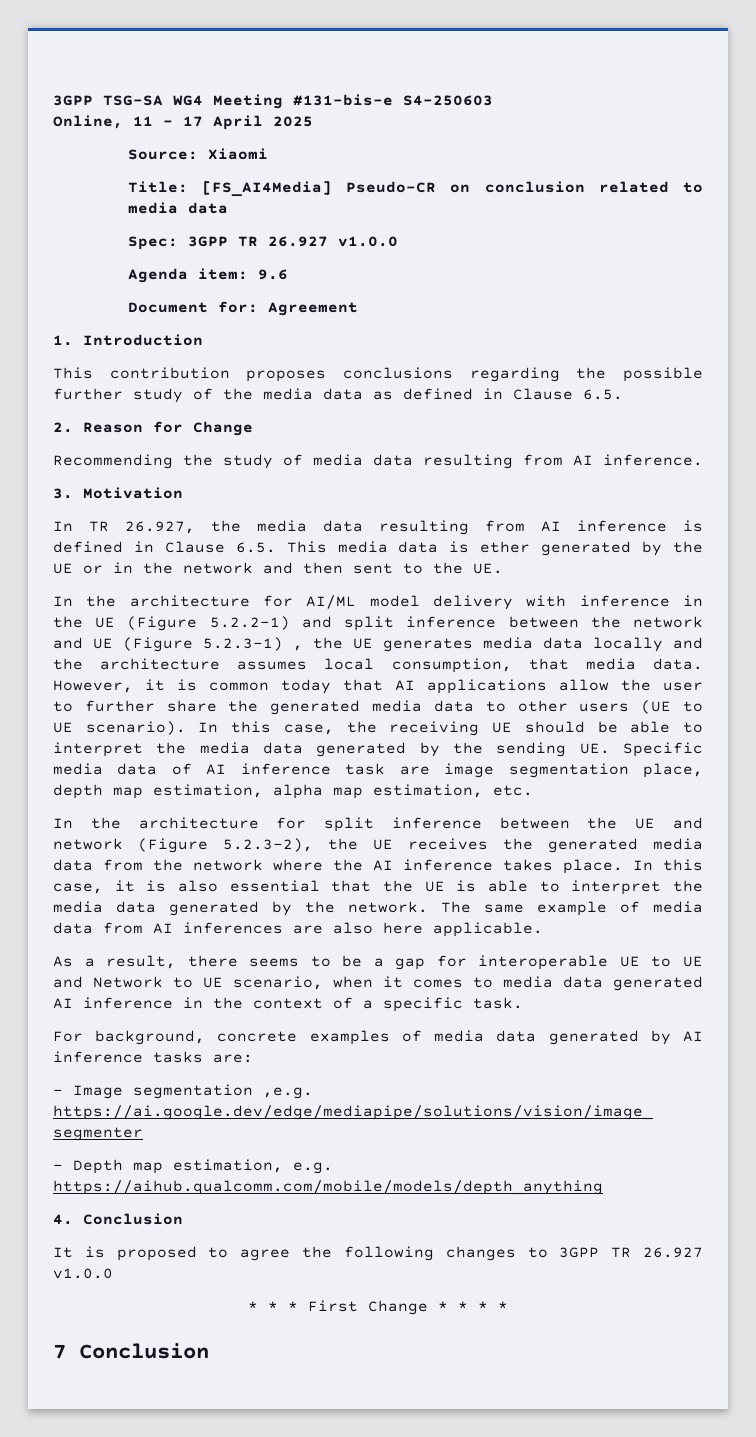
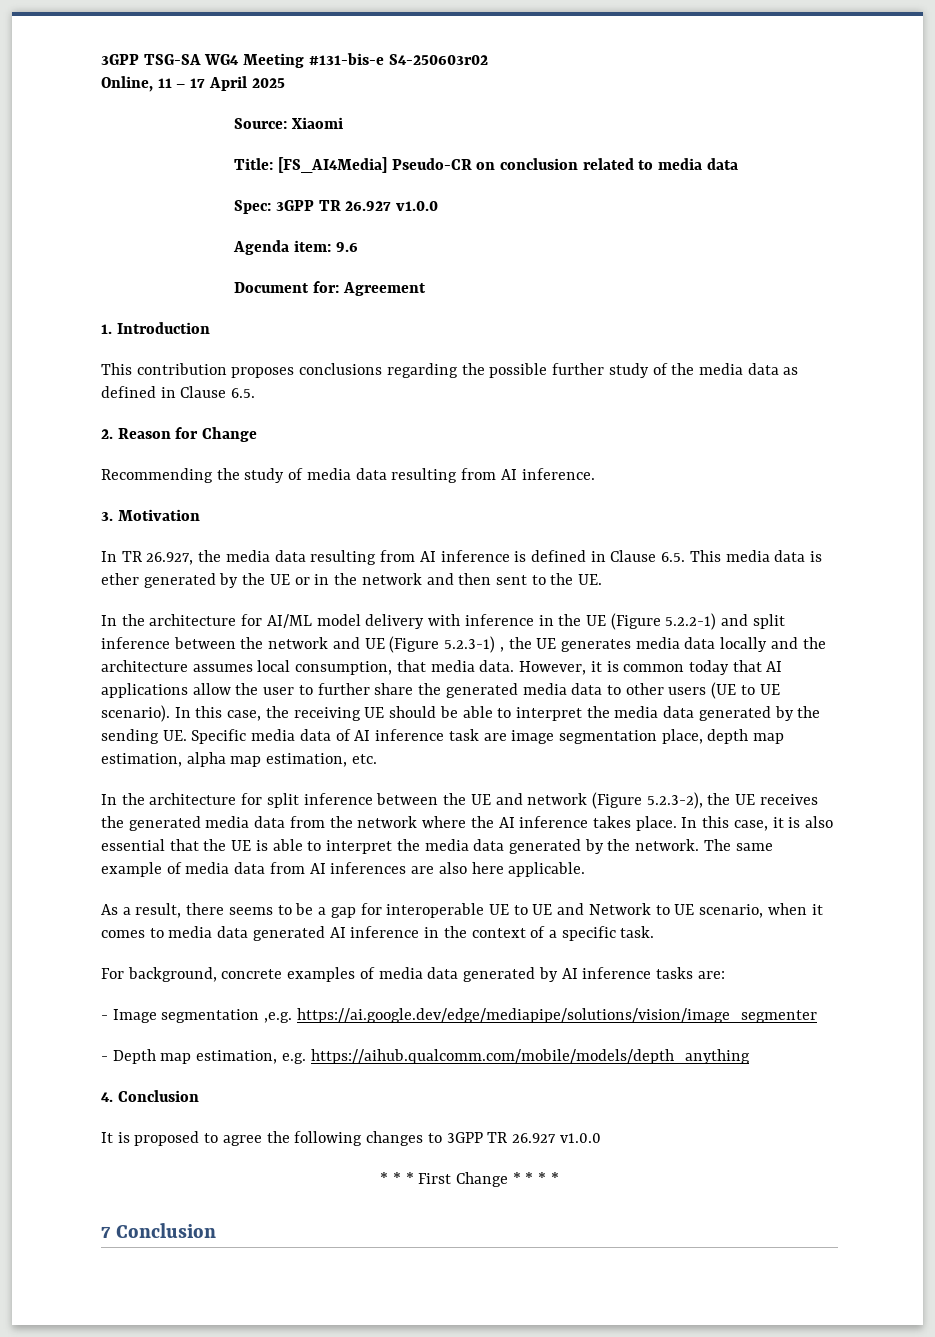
[403,95,493,106] S4-250603 -> [388,54,488,65] S4-250603r02

